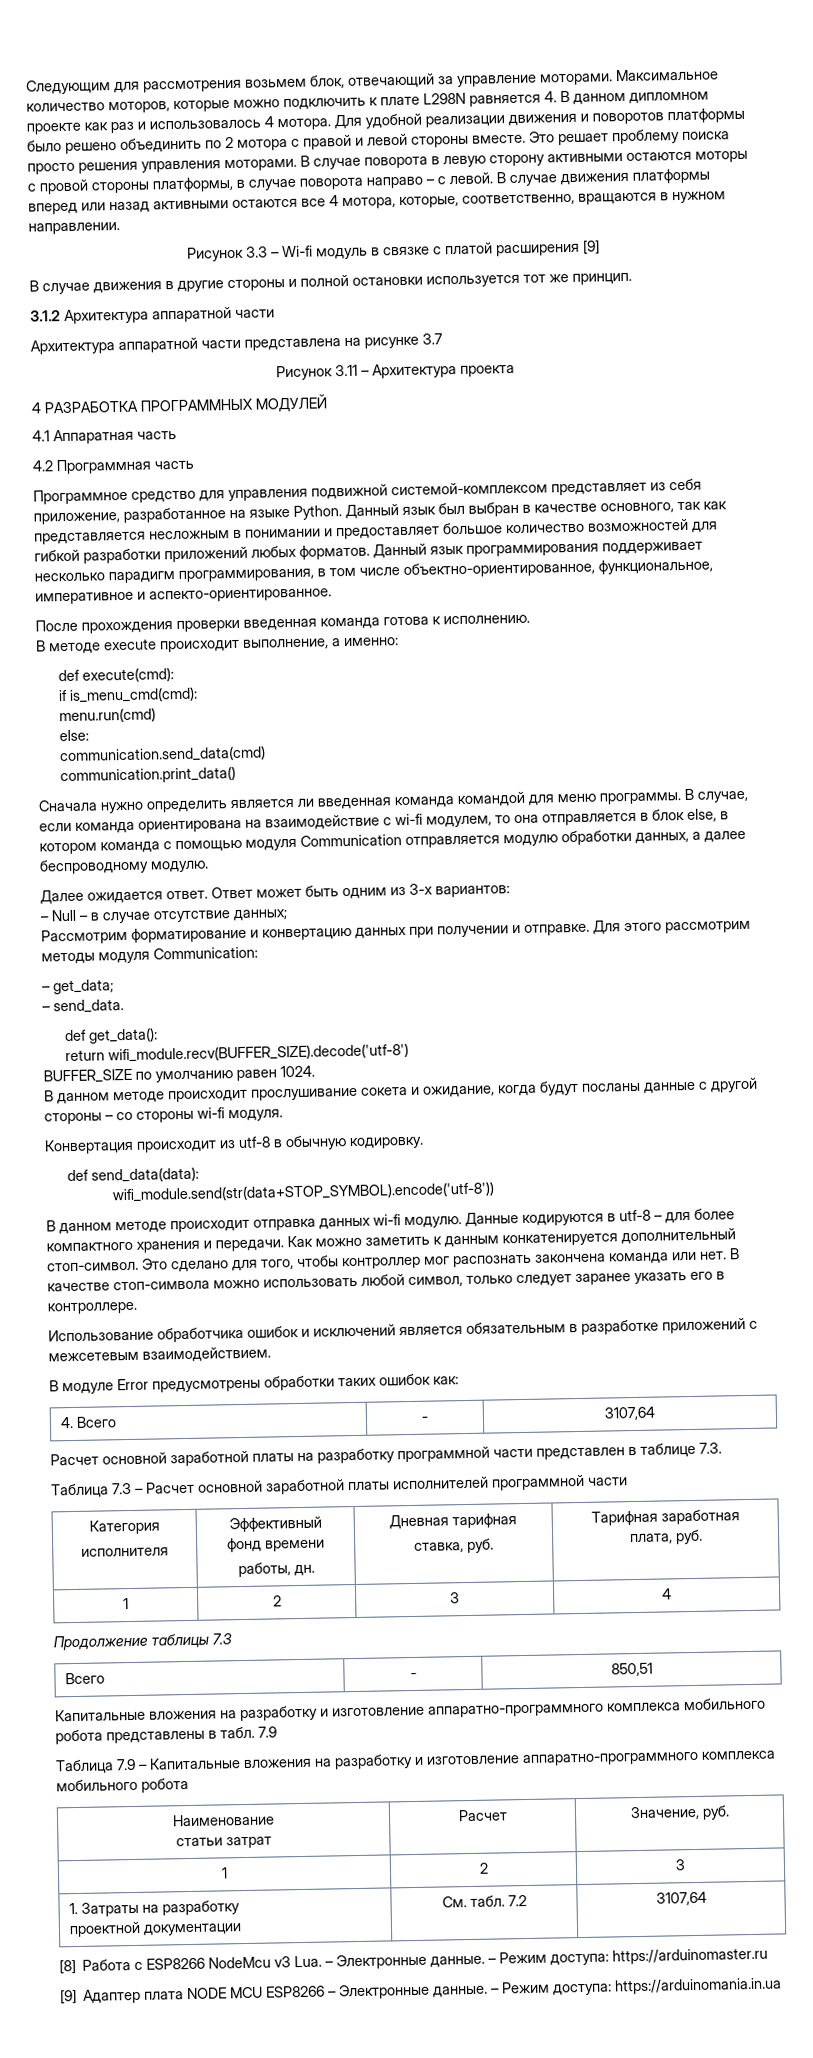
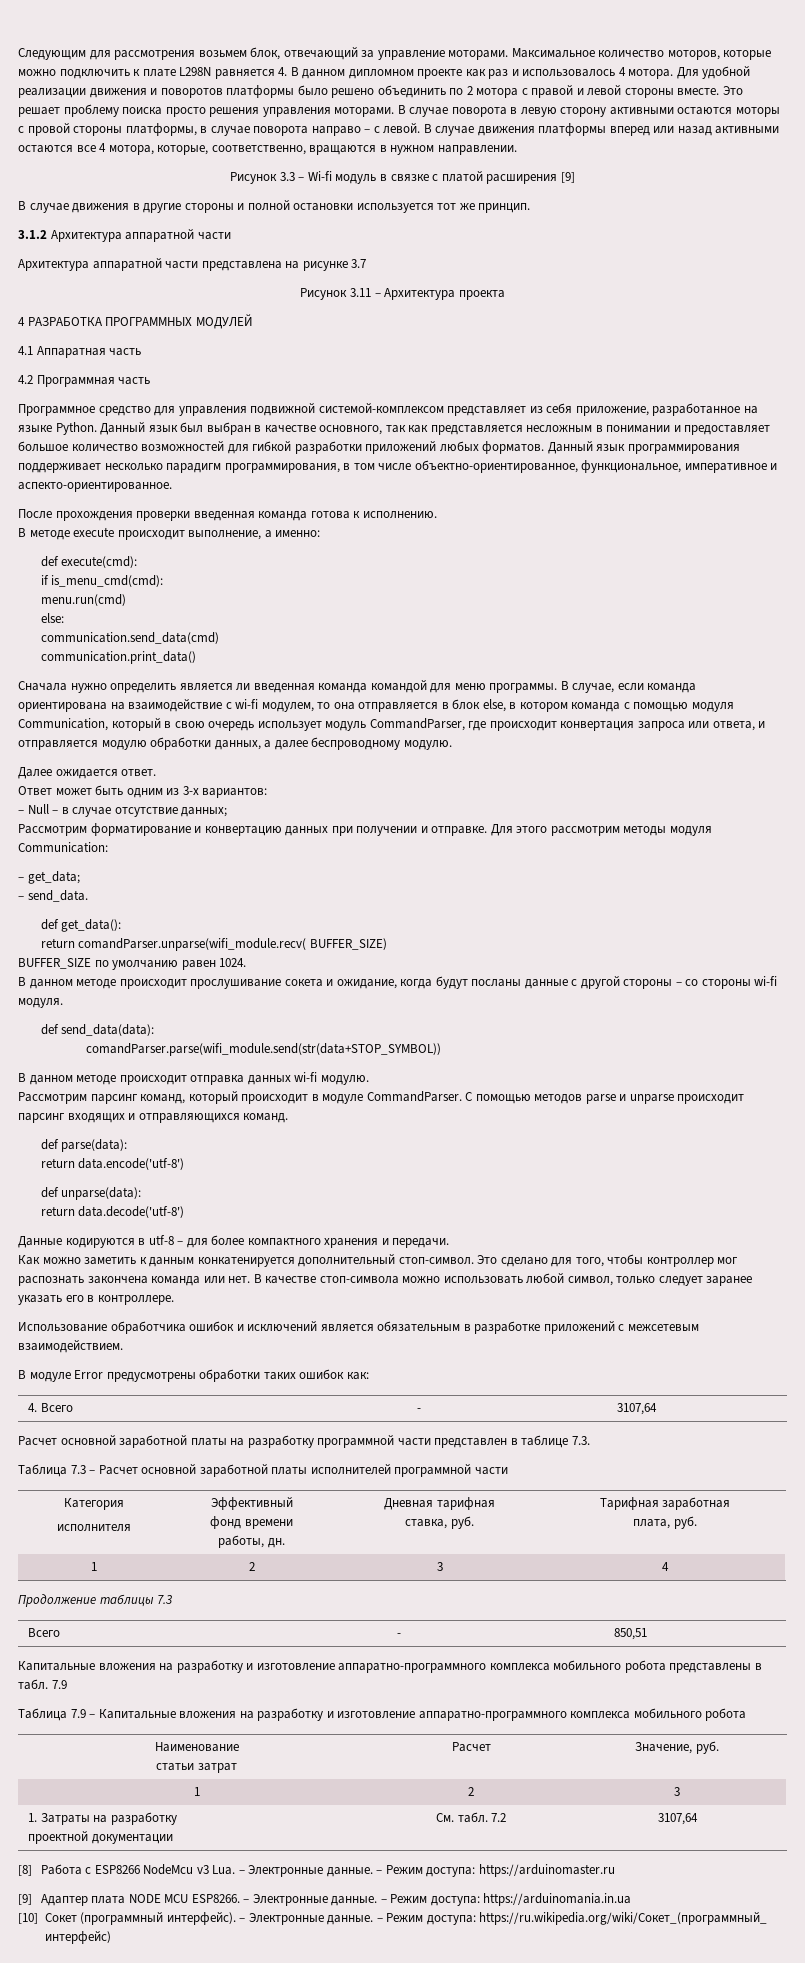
[300,834,402,847] Communication -> [18,718,766,731] Communication, который в свою очередь использует модуль CommandParser, где происходит конвертация запроса или ответа, и
(208, 895) none -> (157, 772) //
[108,1042,410,1063] wifi_module.recv(BUFFER_SIZE).decode('utf-8') -> [78,938,387,951] comandParser.unparse(wifi_module.recv( BUFFER_SIZE)
[44,1135,424,1155] // Конвертация происходит из utf-8 в обычную кодировку. -> (63, 1003) none
[112,1181,495,1203] wifi_module.send(str(data+STOP_SYMBOL).encode('utf-8')) -> [85,1043,441,1056] comandParser.parse(wifi_module.send(str(data+STOP_SYMBOL))
(462, 1222) none -> [18,1091,745,1104] [18,1113,289,1123] [40,1139,128,1152] [40,1158,185,1170] [40,1187,142,1200] [40,1206,185,1218] // Рассмотрим парсинг команд, который происходит в модуле CommandParser. С помощью методов parse и unparse происходит парсинг входящих и отправляющихся команд. // def parse(data): // return data.encode('utf-8') // def unparse(data): // return data.decode('utf-8') //
(284, 1245) none -> (450, 1243) //
[266,1985,326,1998] ESP8266 -> [191,1894,240,1903] ESP8266.
(783, 1986) none -> [18,1912,768,1925] [44,1931,111,1944] // [10] Сокет (программный интерфейс). – Электронные данные. – Режим доступа: https://ru.wikipedia.org/wiki/Сокет_(программный_ интерфейс)

